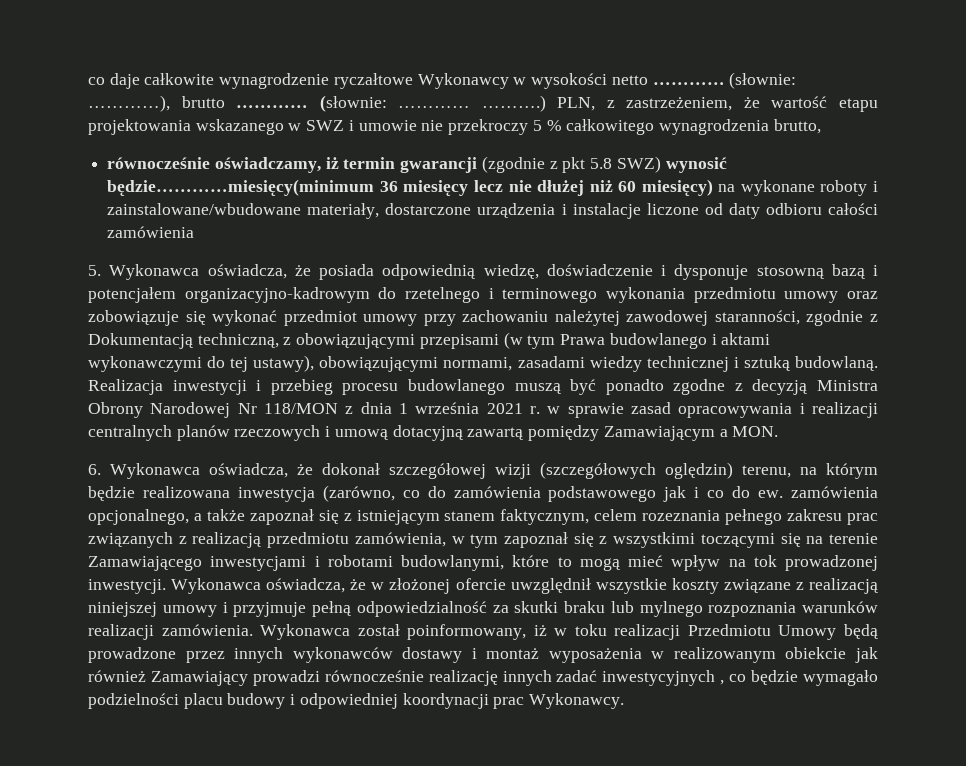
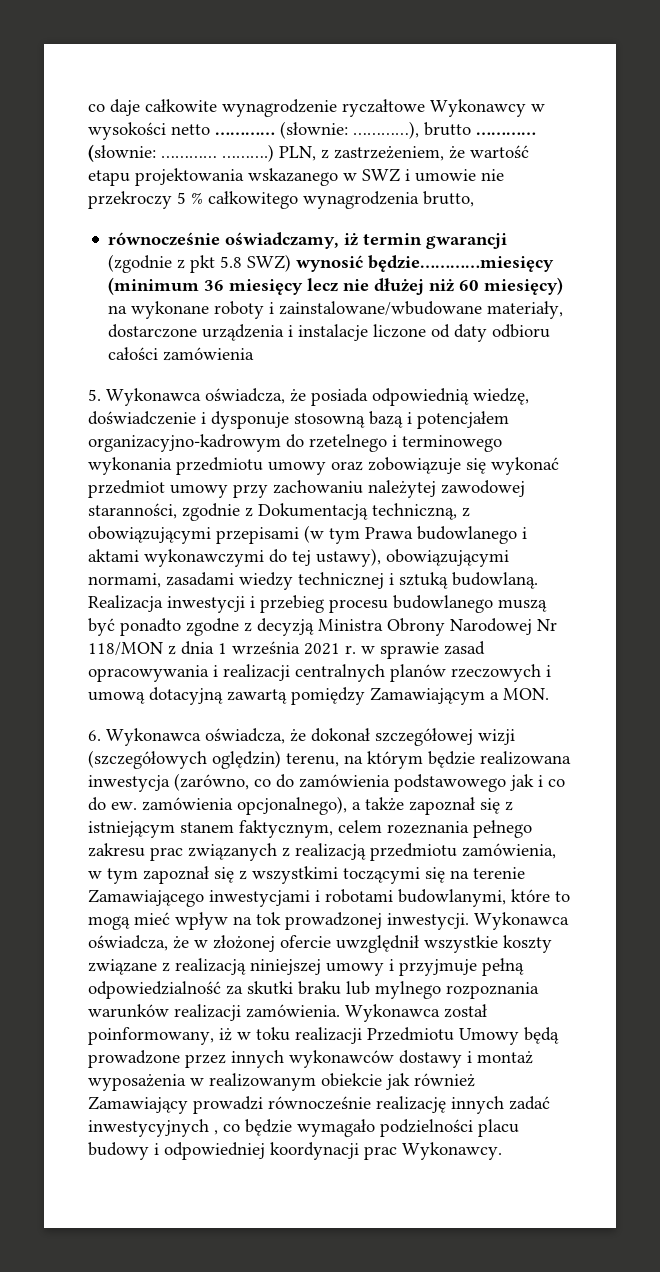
[107,179,375,196] będzie…………miesięcy(minimum -> [368,255,555,272] [108,277,200,295] będzie…………miesięcy (minimum
[88,509,189,525] opcjonalnego, -> [237,796,347,815] opcjonalnego),

